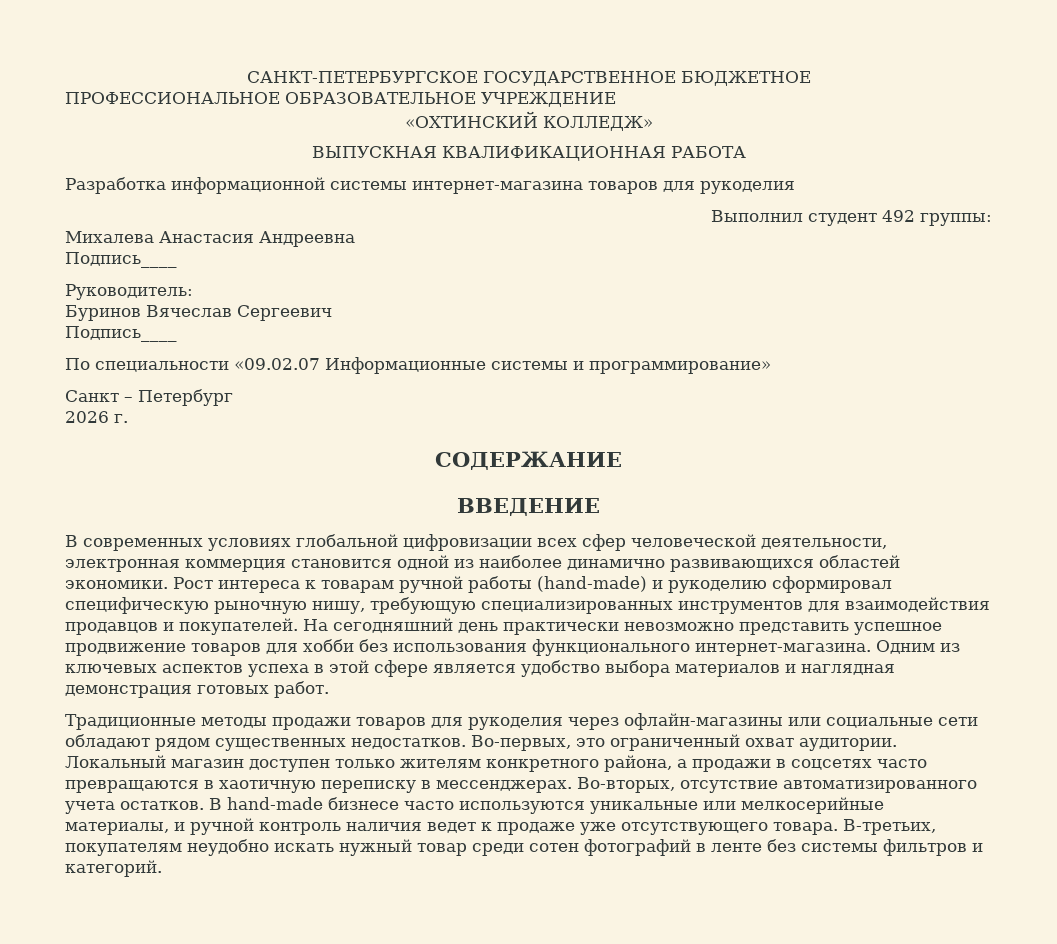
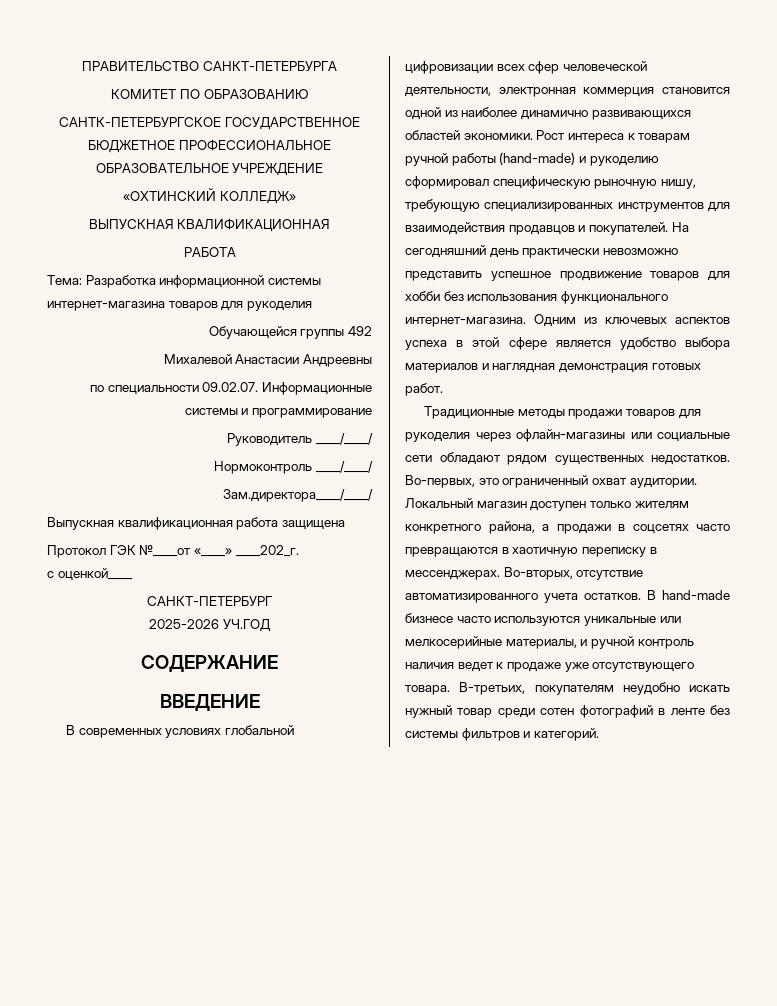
[246,71,478,83] САНКТ-ПЕТЕРБУРГСКОЕ -> [82,61,337,71] [111,89,308,99] [59,117,222,127] ПРАВИТЕЛЬСТВО САНКТ-ПЕТЕРБУРГА // КОМИТЕТ ПО ОБРАЗОВАНИЮ // САНТК-ПЕТЕРБУРГСКОЕ
(811, 78) // -> (176, 146) none
(666, 153) none -> (331, 225) //
(746, 152) none -> [47,275,82,285] Тема:
[711,210,877,226] Выполнил студент -> [208,326,345,339] Обучающейся группы
[920,213,992,226] [65,231,355,247] [65,252,177,268] [65,284,193,300] [65,305,332,321] [65,326,177,342] [65,357,771,374] [65,389,233,406] [65,411,128,423] группы: // Михалева Анастасия Андреевна // Подпись____ // Руководитель: // Буринов Вячеслав Сергеевич // Подпись____ // По специальности «09.02.07 Информационные системы и программирование» // Санкт – Петербург // 2026 г. -> [163,354,372,367] [90,382,372,395] [184,408,372,418] [227,433,373,446] [214,461,373,474] [223,489,373,502] [47,517,345,530] [47,545,299,558] [47,568,133,581] [147,596,272,606] [149,619,270,632] // Михалевой Анастасии Андреевны // по специальности 09.02.07. Информационные системы и программирование // Руководитель ____/____/ // Нормоконтроль ____/____/ // Зам.директора____/____/ // Выпускная квалификационная работа защищена // Протокол ГЭК №____от «____» ____202_г. // с оценкой____ // САНКТ-ПЕТЕРБУРГ // 2025-2026 УЧ.ГОД

